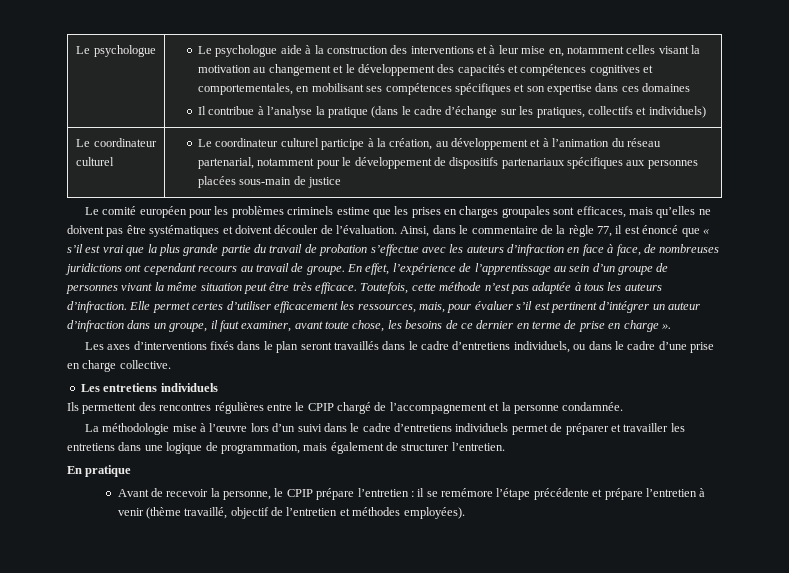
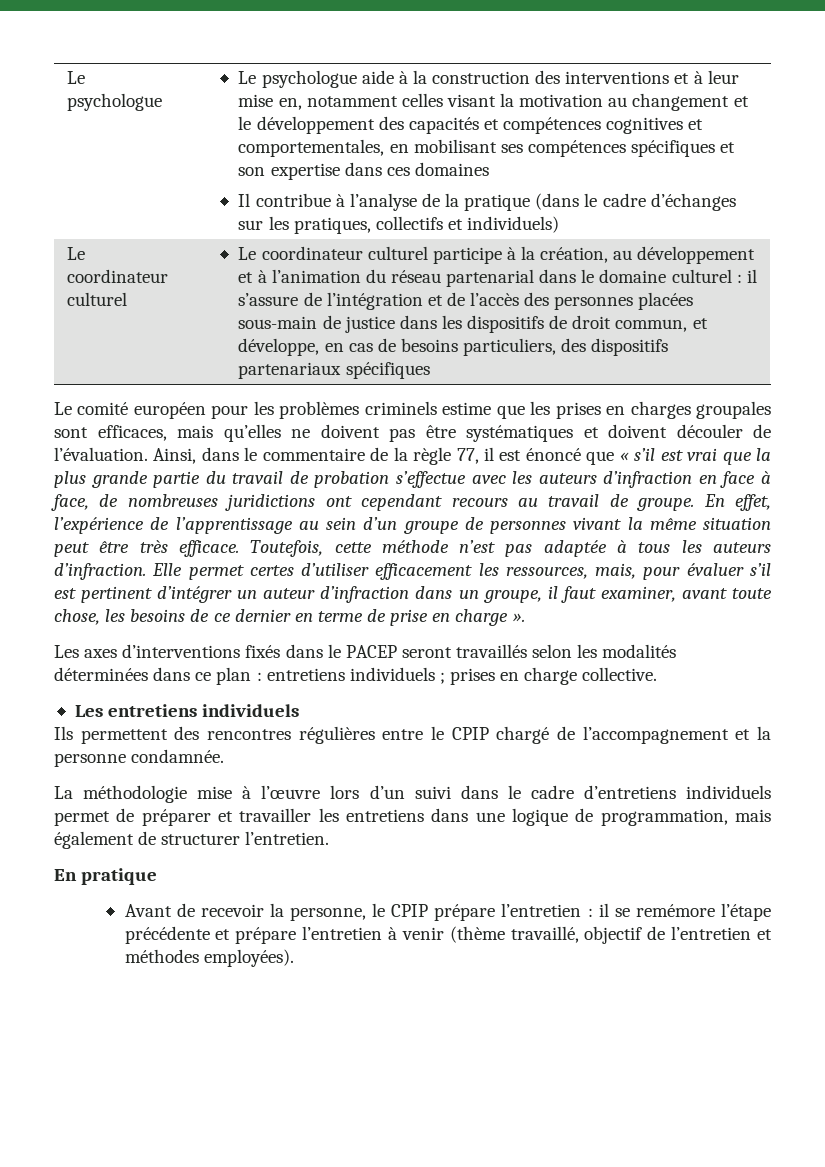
(313, 112) none -> [421,193,440,207] de
[445,106,498,118] d’échange -> [650,193,736,211] d’échanges
[198,157,646,169] partenarial, notamment pour le développement de dispositifs partenariaux spécifiques aux -> [446,269,757,287] [238,292,550,310] partenarial dans le domaine culturel : il s’assure de l’intégration et de l’accès des
(342, 182) none -> [399,315,708,333] [238,338,669,356] [238,362,430,379] dans les dispositifs de droit commun, et développe, en cas de besoins particuliers, des dispositifs partenariaux spécifiques
[276,341,299,353] plan -> [345,645,397,658] PACEP
[382,341,715,353] dans le cadre d’entretiens individuels, ou dans le cadre d’une prise -> [532,644,677,658] [54,667,496,685] selon les modalités déterminées dans ce plan : entretiens individuels ; prises

